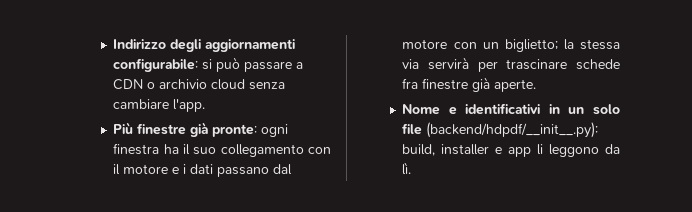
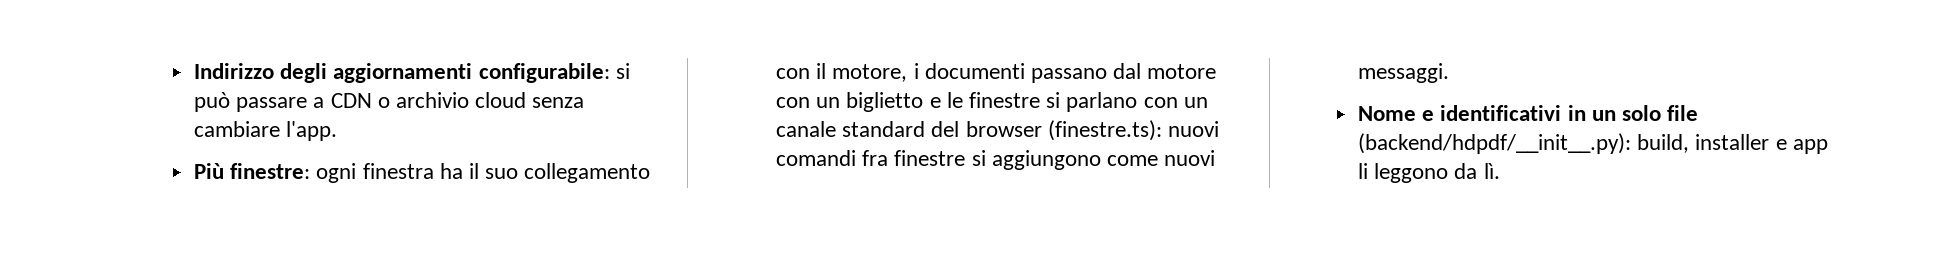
[137,122,258,137] finestre già pronte: -> [230,163,311,179] finestre:
[123,164,214,174] motore e i dati -> [832,63,1025,82] motore, i documenti
[504,39,620,52] [402,57,620,72] [402,77,537,92] biglietto; la stessa via servirà per trascinare schede fra finestre già aperte. -> [846,92,1208,112] [775,120,1220,141] [775,150,1216,170] [1357,63,1449,83] biglietto e le finestre si parlano con un canale standard del browser (finestre.ts): nuovi comandi fra finestre si aggiungono come nuovi messaggi.

